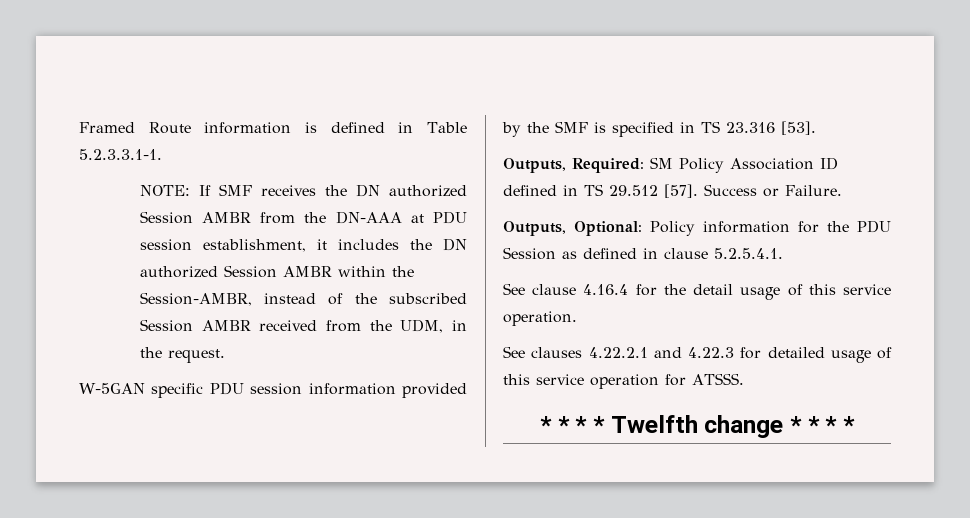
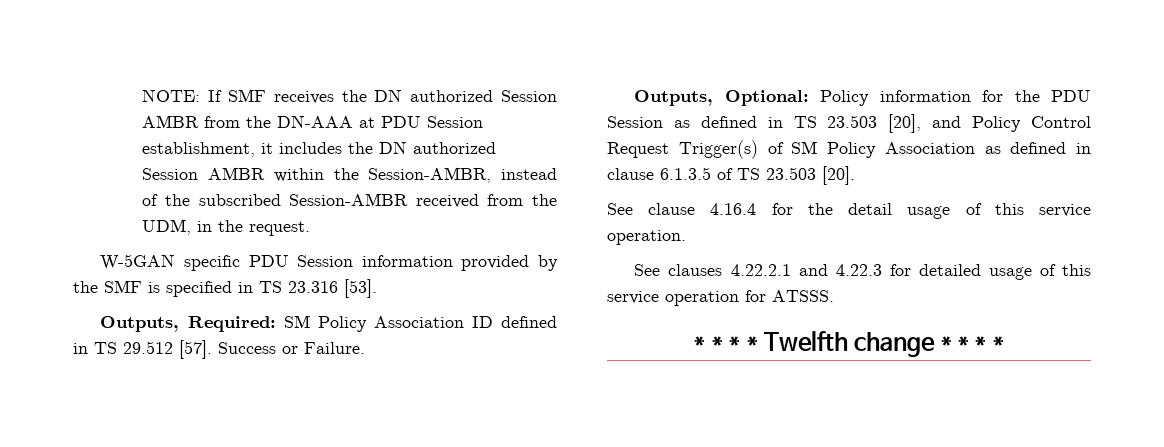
[79,122,468,134] [79,149,162,160] Framed Route information is defined in Table 5.2.3.3.1-1. // -> (142, 95) none
[139,239,192,251] session -> [427,116,484,128] Session
[139,319,251,332] Session AMBR -> [289,193,409,206] Session-AMBR
[250,383,303,395] session -> [297,255,354,267] Session
[664,248,783,259] clause 5.2.5.4.1. -> [793,114,1091,133] [607,140,1091,159] [607,166,855,185] TS 23.503 [20], and Policy Control Request Trigger(s) of SM Policy Association as defined in clause 6.1.3.5 of TS 23.503 [20].

